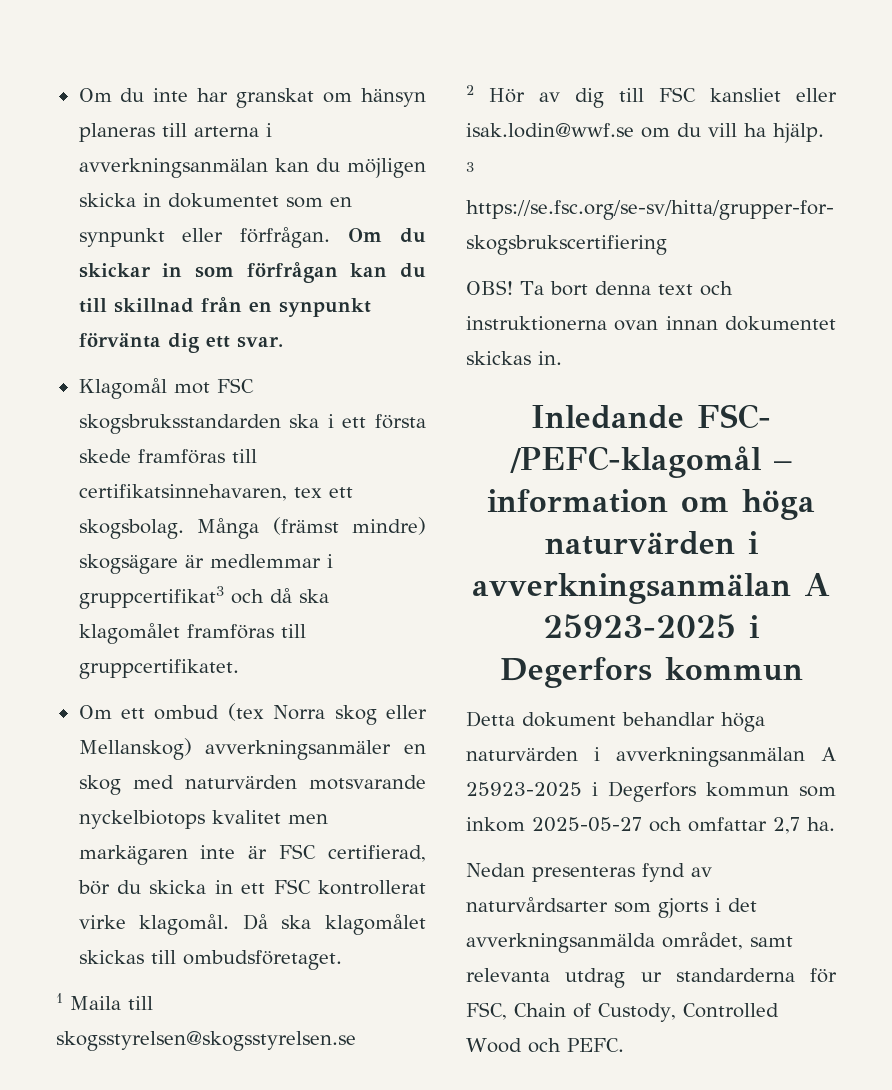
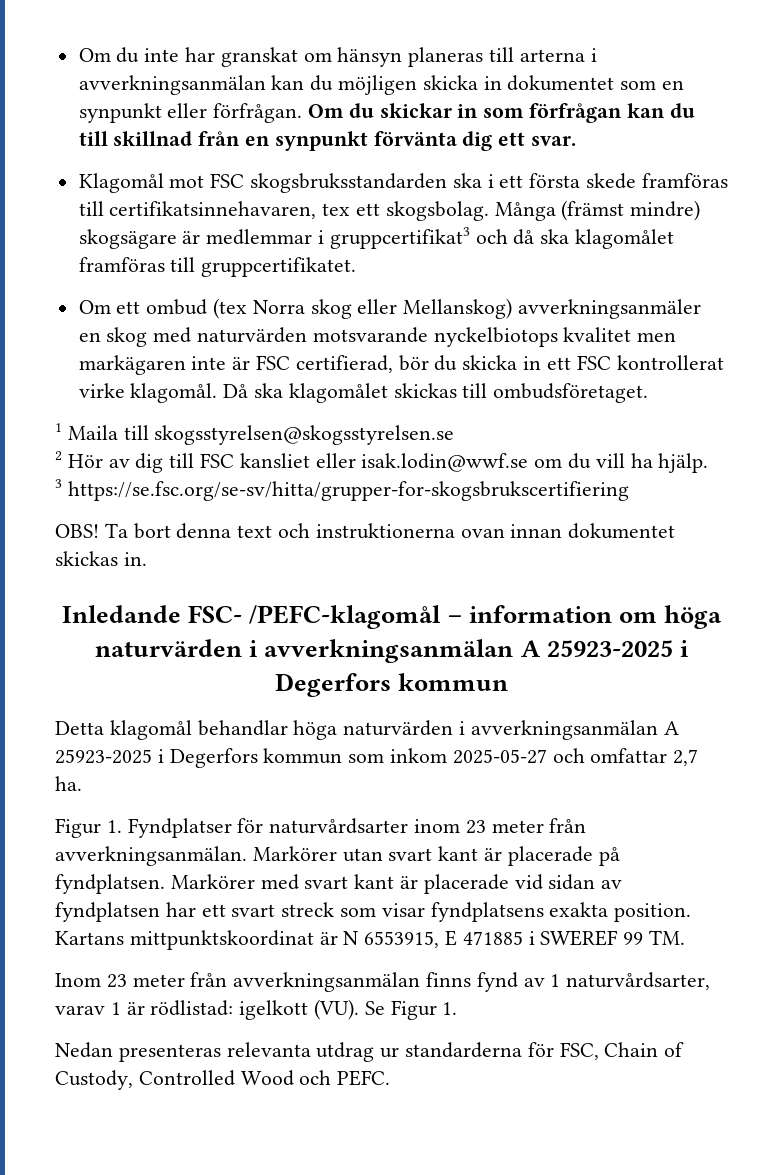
[522,712,616,727] dokument -> [109,720,192,740] klagomål
[466,863,712,882] [466,897,757,918] [466,932,793,953] Nedan presenteras fynd av naturvårdsarter som gjorts i det avverkningsanmälda området, samt -> [55,818,587,838] [55,846,620,866] [55,874,623,894] [55,902,692,922] [55,930,686,950] [55,972,711,992] [55,999,458,1020] [55,1042,221,1062] Figur 1. Fyndplatser för naturvårdsarter inom 23 meter från avverkningsanmälan. Markörer utan svart kant är placerade på fyndplatsen. Markörer med svart kant är placerade vid sidan av fyndplatsen har ett svart streck som visar fyndplatsens exakta position. Kartans mittpunktskoordinat är N 6553915, E 471885 i SWEREF 99 TM. // Inom 23 meter från avverkningsanmälan finns fynd av 1 naturvårdsarter, varav 1 är rödlistad: igelkott (VU). Se Figur 1. // Nedan presenteras

